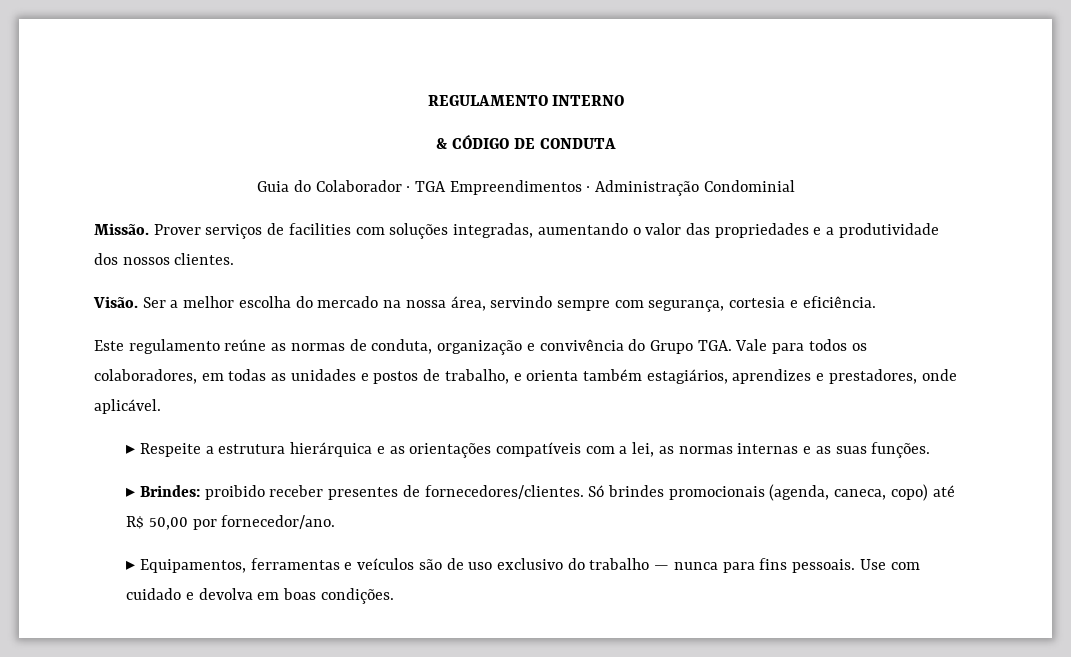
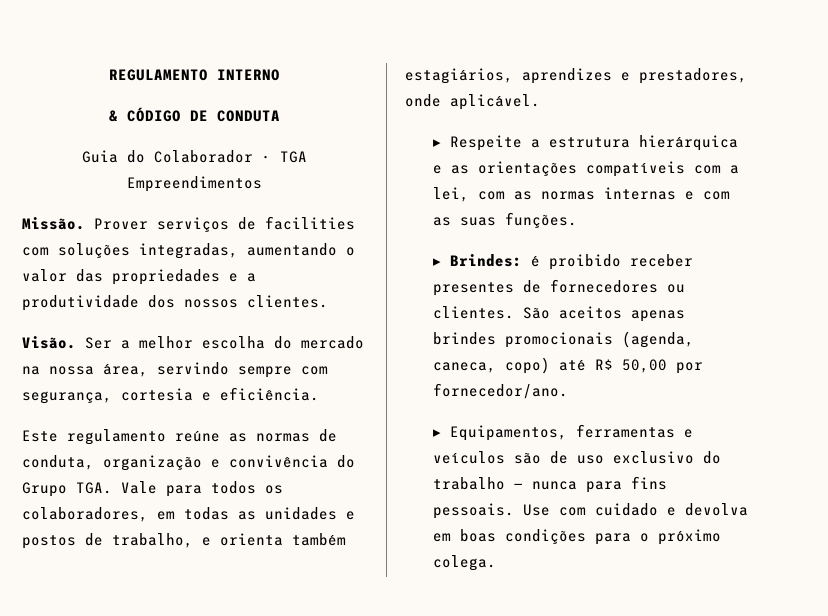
[586,180,795,196] · Administração Condominial -> (262, 184) none
(655, 449) none -> [477,191,505,200] com
(812, 450) none -> [702,191,730,200] com
(200, 491) none -> [530,256,540,267] é
[424,485,605,499] fornecedores/clientes. Só -> [549,279,685,293] [432,306,685,322] fornecedores ou clientes. São aceitos apenas
[320,588,394,604] condições. -> [504,529,721,545] [432,555,496,571] condições para o próximo colega.

